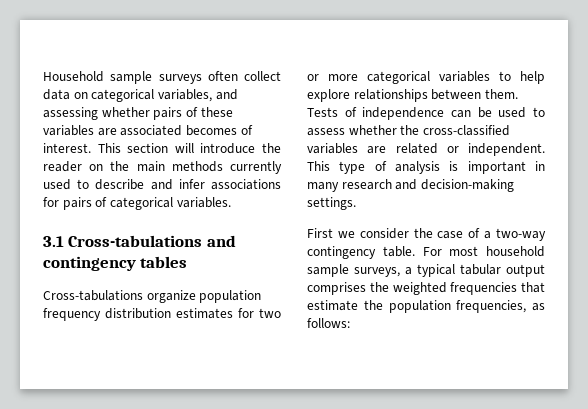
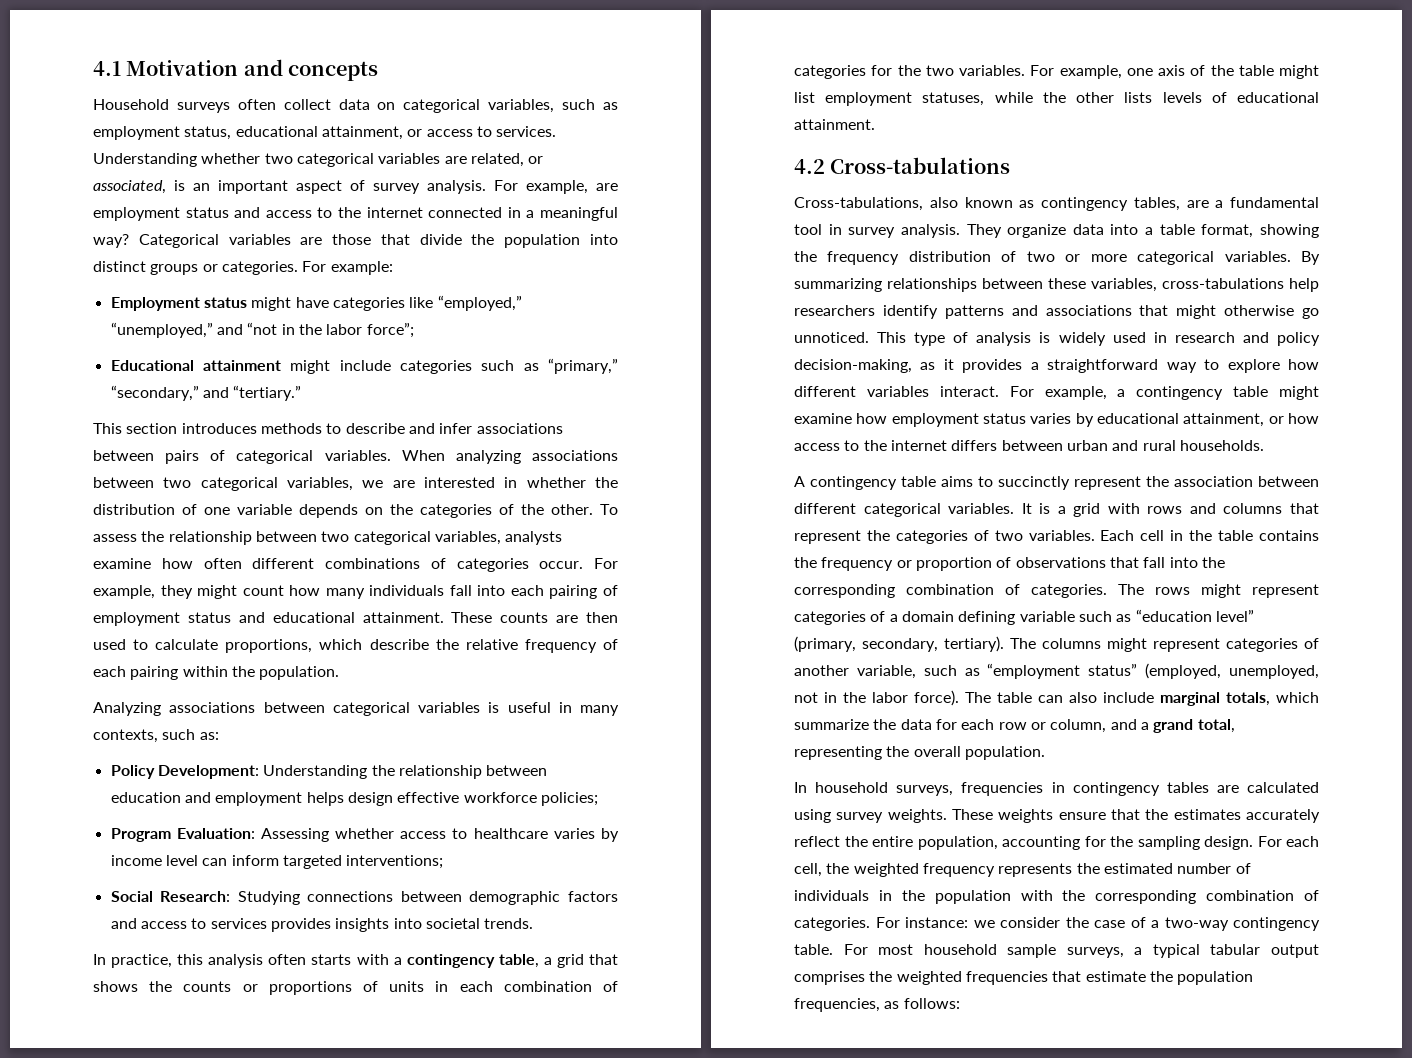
[43,71,153,84] Household sample -> [93,59,379,81] [93,99,169,110] 4.1 Motivation and concepts // Household
[215,89,238,100] [43,107,233,120] [43,125,253,136] [43,143,281,154] [43,161,282,174] [43,179,71,190] and assessing whether pairs of these variables are associated becomes of interest. This section will introduce the reader on the main methods currently used -> [562,99,619,110] [93,126,557,140] [93,153,544,167] [93,180,618,194] [93,207,619,221] [93,234,618,248] [93,261,393,275] [110,295,522,311] [110,322,414,338] [110,358,618,374] [110,385,302,401] [93,423,322,434] such as employment status, educational attainment, or access to services. Understanding whether two categorical variables are related, or associated, is an important aspect of survey analysis. For example, are employment status and access to the internet connected in a meaningful way? Categorical variables are those that divide the population into distinct groups or categories. For example: // Employment status might have categories like “employed,” “unemployed,” and “not in the labor force”; // Educational attainment might include categories such as “primary,” “secondary,” and “tertiary.” // This section introduces methods
[43,197,59,207] for -> [93,450,154,461] between
[43,235,236,247] [43,256,188,271] [43,290,262,303] [43,308,281,321] [307,71,545,84] [307,89,518,102] [307,107,545,120] [307,125,510,136] [307,143,545,156] // 3.1 Cross-tabulations and contingency tables // Cross-tabulations organize population frequency distribution estimates for two or more categorical variables to help explore relationships between them. Tests of independence can be used to assess whether the cross-classified variables are related or independent. -> [401,450,618,464] [93,477,618,491] [93,504,618,518] [93,531,563,545] [93,558,618,572] [93,585,619,599] [93,612,618,626] [93,639,618,653] [93,666,340,680] [93,702,619,716] [93,729,219,743] [110,765,548,779] [110,792,598,806] [110,828,619,842] [110,855,444,869] [110,891,618,905] [110,918,534,932] [93,954,618,968] [93,981,618,995] [794,65,1319,79] [794,92,1319,106] [794,119,875,130] [794,157,1011,174] [794,197,1319,211] [794,224,1319,238] [794,251,1320,265] [794,278,1319,292] [794,305,1319,319] [794,332,869,343] When analyzing associations between two categorical variables, we are interested in whether the distribution of one variable depends on the categories of the other. To assess the relationship between two categorical variables, analysts examine how often different combinations of categories occur. For example, they might count how many individuals fall into each pairing of employment status and educational attainment. These counts are then used to calculate proportions, which describe the relative frequency of each pairing within the population. // Analyzing associations between categorical variables is useful in many contexts, such as: // Policy Development: Understanding the relationship between education and employment helps design effective workforce policies; // Program Evaluation: Assessing whether access to healthcare varies by income level can inform targeted interventions; // Social Research: Studying connections between demographic factors and access to services provides insights into societal trends. // In practice, this analysis often starts with a contingency table, a grid that shows the counts or proportions of units in each combination of categories for the two variables. For example, one axis of the table might list employment statuses, while the other lists levels of educational attainment. // 4.2 Cross-tabulations // Cross-tabulations, also known as contingency tables, are a fundamental tool in survey analysis. They organize data into a table format, showing the frequency distribution of two or more categorical variables. By summarizing relationships between these variables, cross-tabulations help researchers identify patterns and associations that might otherwise go unnoticed.
[467,161,545,174] [307,179,514,192] [307,197,356,210] [307,228,333,238] important in many research and decision-making settings. // First -> [1058,332,1321,346] [794,359,1319,373] [794,386,1319,400] [794,413,1319,427] [794,440,1264,451] [794,476,1319,490] [794,503,1320,517] [794,530,1319,544] [794,557,1225,571] [794,584,1319,598] [794,609,1254,625] [794,636,1319,652] [794,663,1319,679] [794,690,1319,706] [794,719,1235,733] [794,746,1045,760] [794,782,1319,796] [794,809,1320,823] [794,836,1319,850] [794,863,1251,877] [794,890,1319,904] [794,917,968,931] widely used in research and policy decision-making, as it provides a straightforward way to explore how different variables interact. For example, a contingency table might examine how employment status varies by educational attainment, or how access to the internet differs between urban and rural households. // A contingency table aims to succinctly represent the association between different categorical variables. It is a grid with rows and columns that represent the categories of two variables. Each cell in the table contains the frequency or proportion of observations that fall into the corresponding combination of categories. The rows might represent categories of a domain defining variable such as “education level” (primary, secondary, tertiary). The columns might represent categories of another variable, such as “employment status” (employed, unemployed, not in the labor force). The table can also include marginal totals, which summarize the data for each row or column, and a grand total, representing the overall population. // In household surveys, frequencies in contingency tables are calculated using survey weights. These weights ensure that the estimates accurately reflect the entire population, accounting for the sampling design. For each cell, the weighted frequency represents the estimated number of individuals in the population with the corresponding combination of categories. For instance:

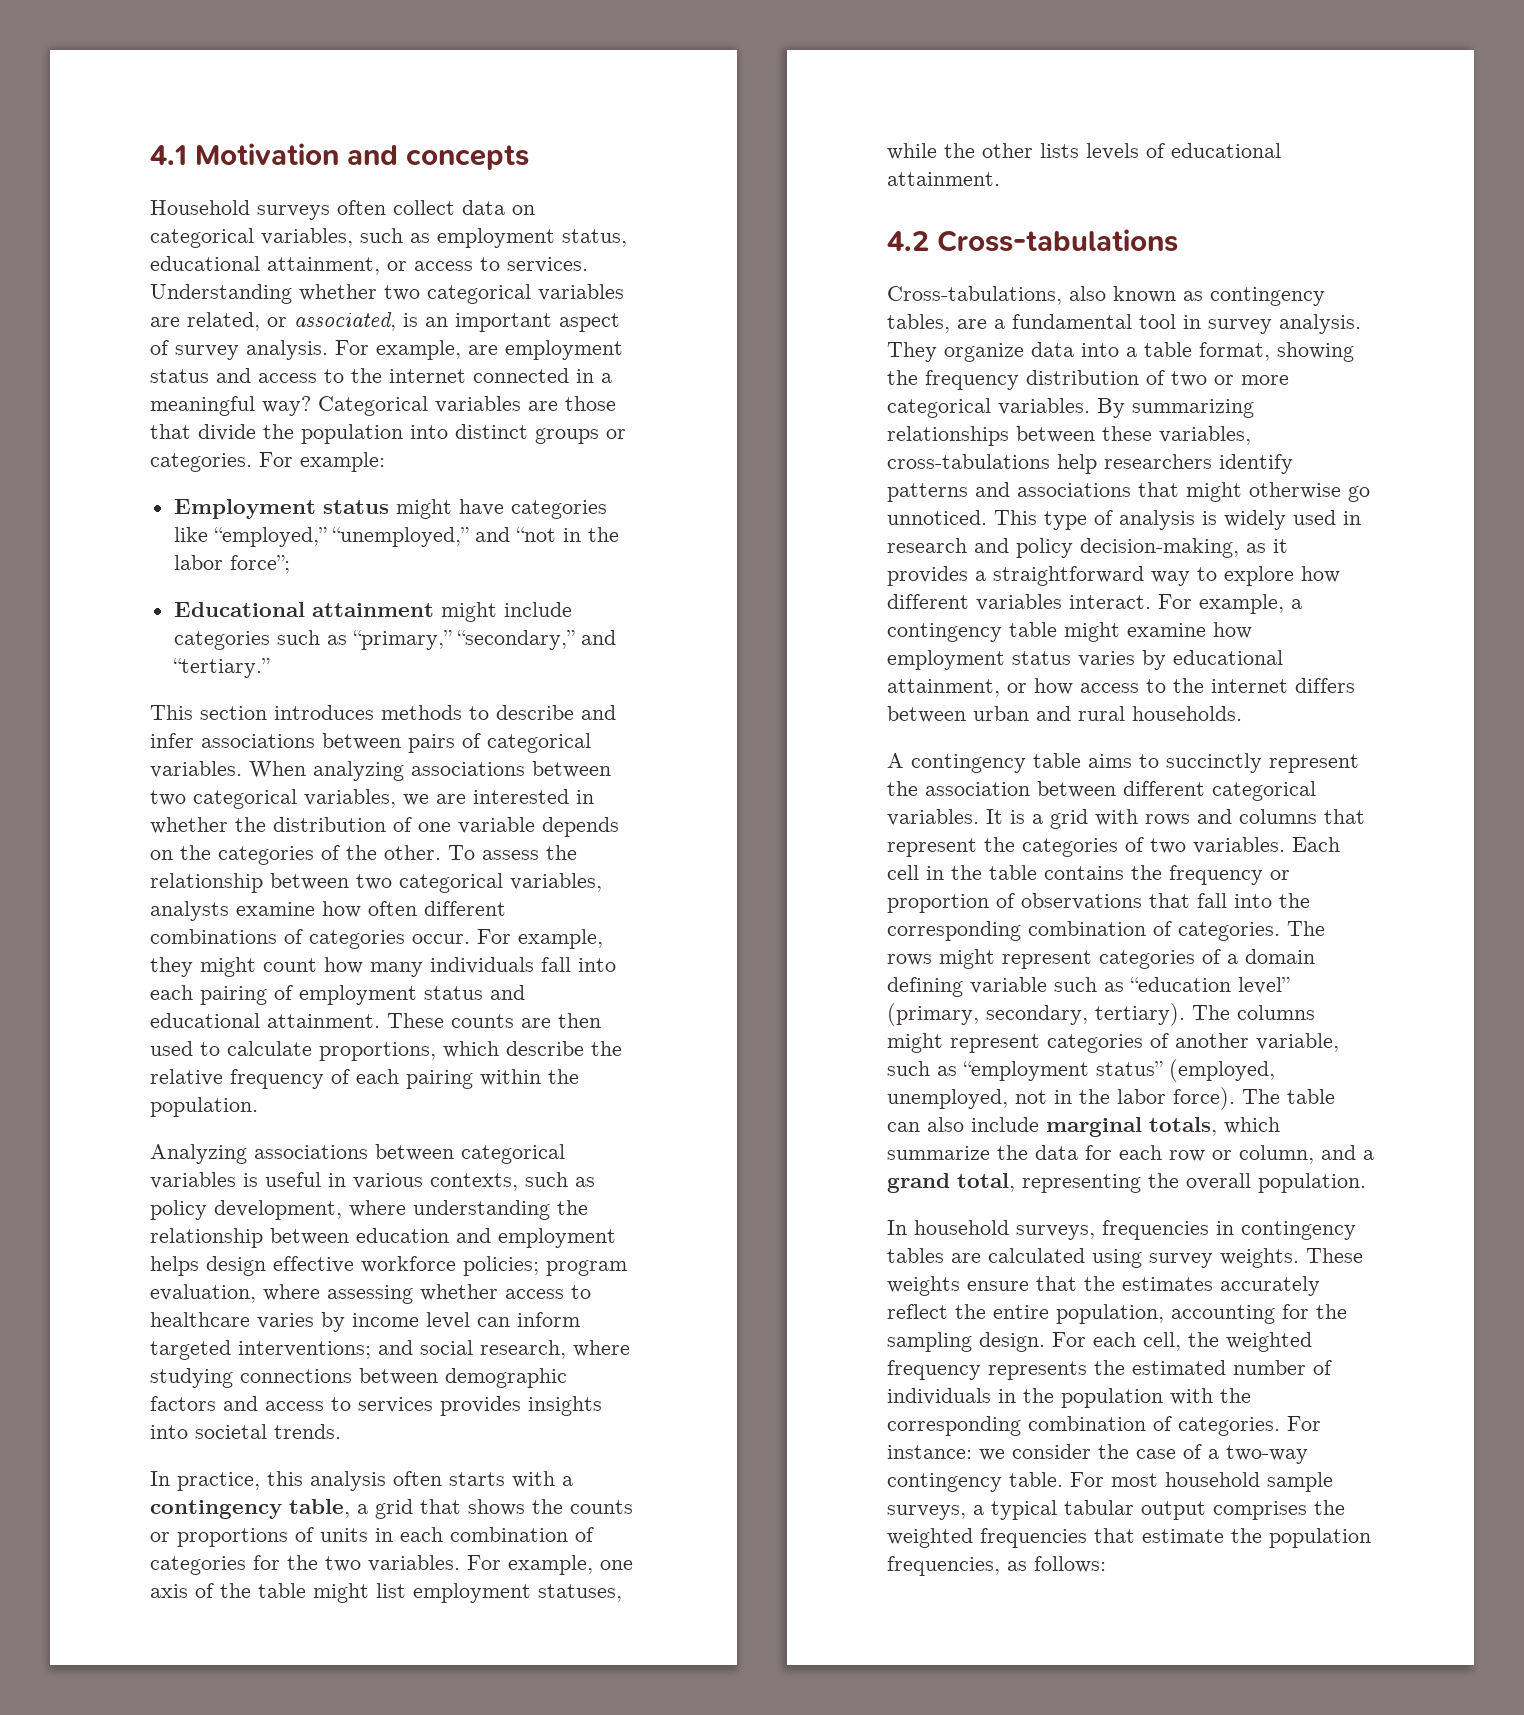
[580,705,619,716] many -> [353,1173,423,1189] various
[199,732,219,740] [110,765,368,779] as: // Policy Development: Understanding -> [575,1177,595,1187] [150,1200,550,1220] as policy development, where understanding
[110,828,329,842] // Program Evaluation: Assessing -> [546,1260,627,1276] [150,1284,413,1304] program evaluation, where assessing
[110,891,300,905] // Social Research: Studying -> [378,1340,630,1359] [150,1368,233,1388] and social research, where studying

